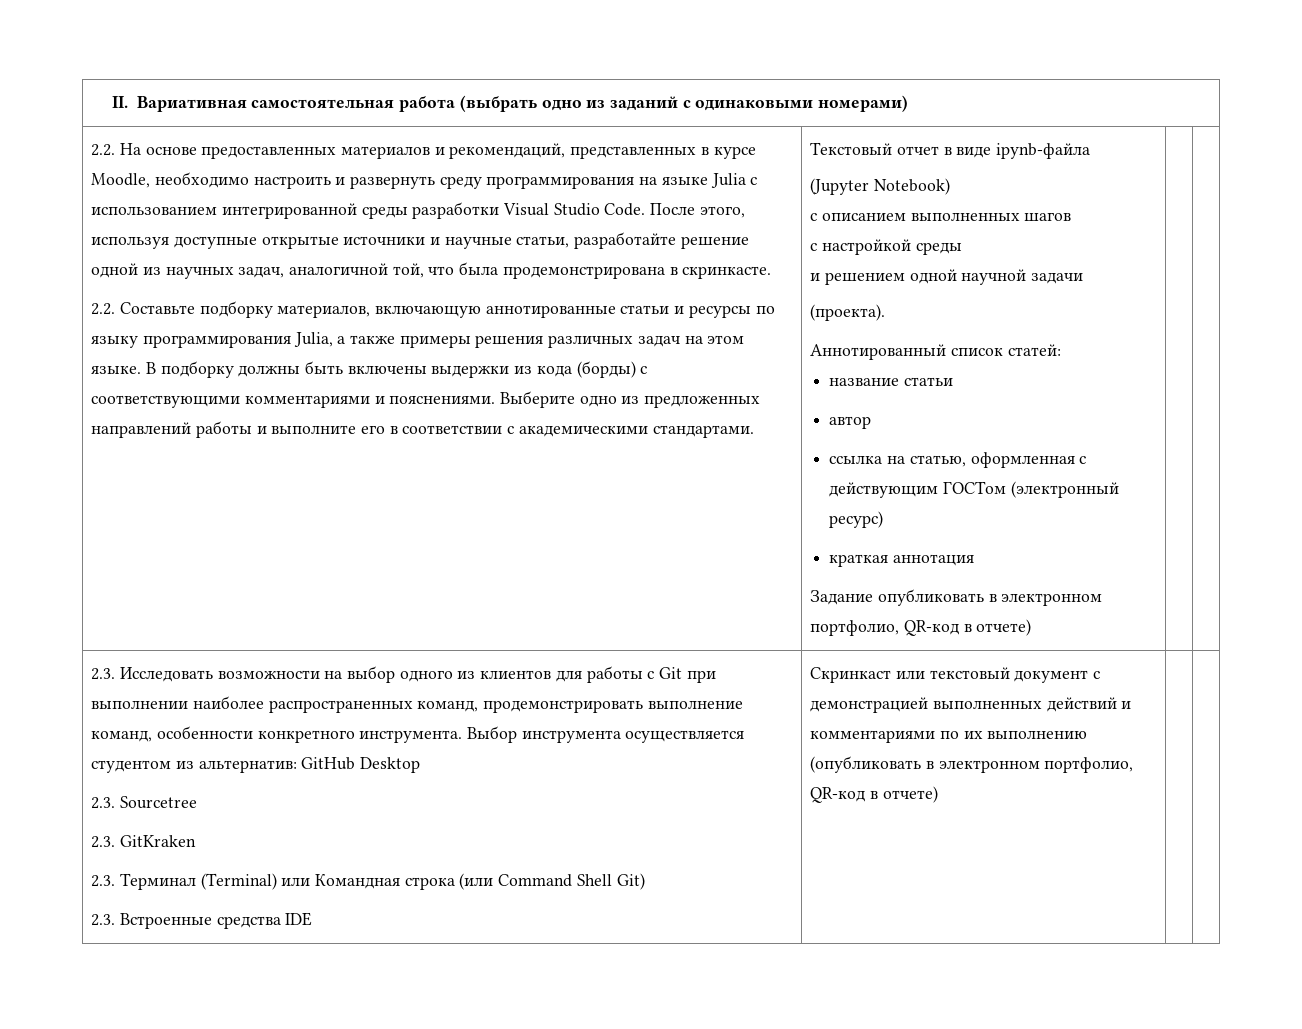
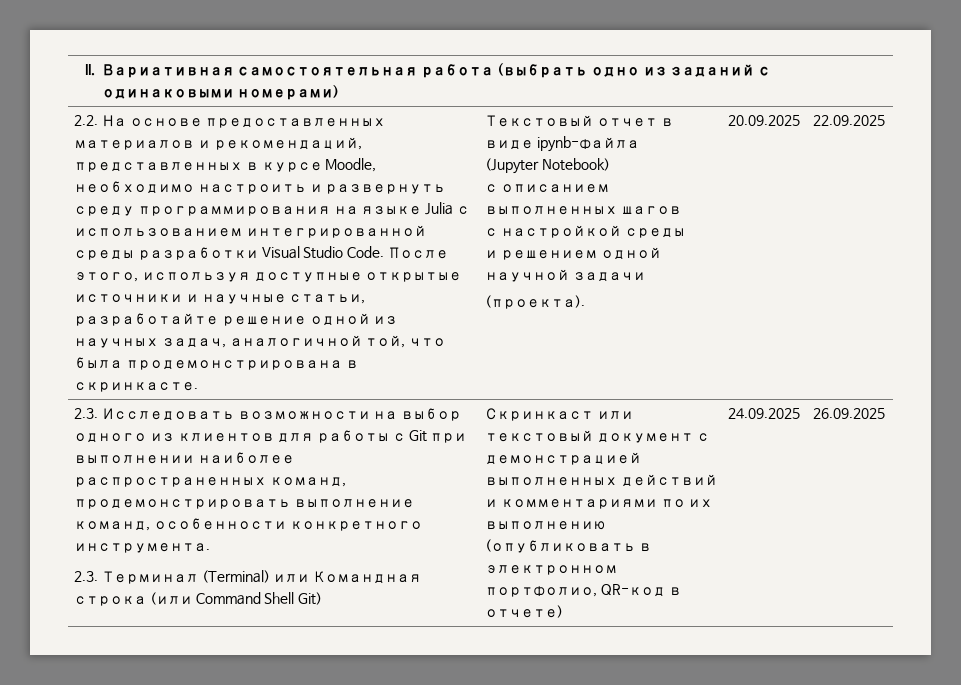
[91,301,775,318] [91,332,745,348] [91,361,648,378] [91,391,761,408] [91,421,754,438] // 2.2. Составьте подборку материалов, включающую аннотированные статьи и ресурсы по языку программирования Julia, а также примеры решения различных задач на этом языке. В подборку должны быть включены выдержки из кода (борды) с соответствующими комментариями и пояснениями. Выберите одно из предложенных направлений работы и выполните его в соответствии с академическими стандартами. -> (198, 387) none
[810,344,1061,360] [829,377,954,386] [829,416,872,429] [829,452,1087,468] [829,481,1119,498] [829,511,884,528] [829,554,975,567] [810,589,1103,606] [810,619,1032,636] // Аннотированный список статей: // название статьи // автор // ссылка на статью, оформленная с действующим ГОСТом (электронный ресурс) // краткая аннотация // Задание опубликовать в электронном портфолио, QR-код в отчете) | | -> [727,115,800,126] [812,115,885,126] | 20.09.2025 | 22.09.2025
[466,726,745,743] [91,757,420,773] [91,796,197,809] [91,835,196,848] Выбор инструмента осуществляется студентом из альтернатив: GitHub Desktop // 2.3. Sourcetree // 2.3. GitKraken -> (210, 548) none
[91,912,313,929] // 2.3. Встроенные средства IDE -> (323, 598) none
(938, 794) | -> [727,408,800,419] [812,408,885,419] 24.09.2025 | 26.09.2025

